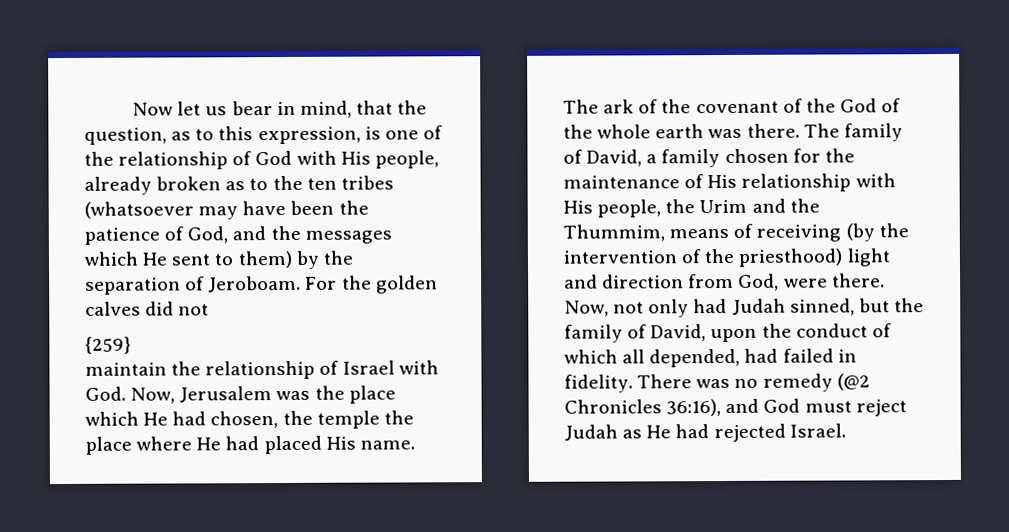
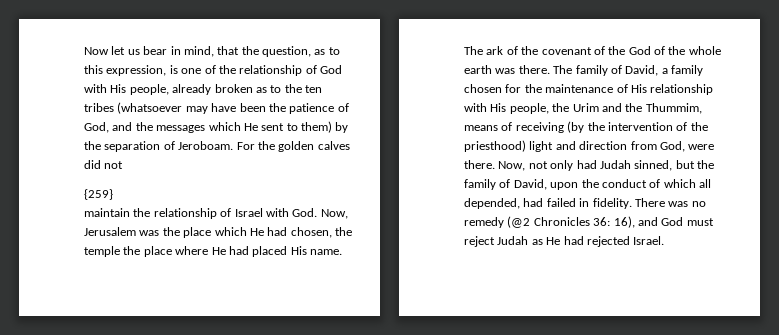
[666,399,722,417] 36:16), -> [593,216,635,228] 36: 16),

